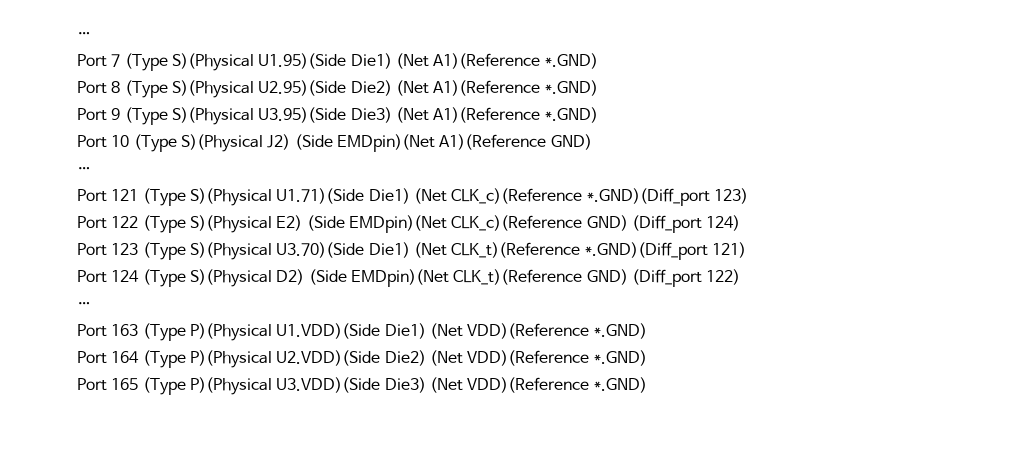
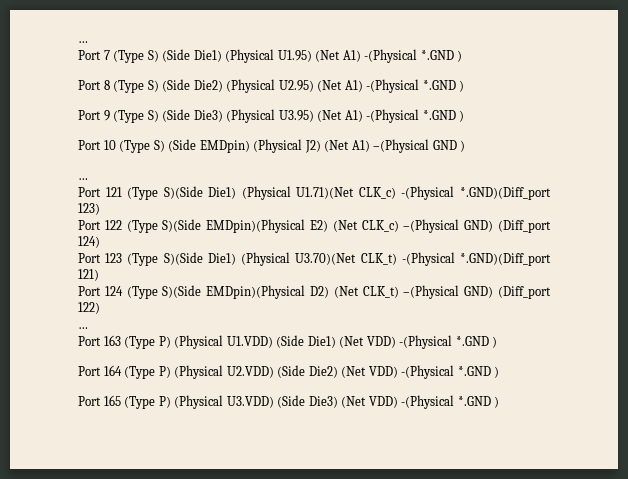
[171,53,598,71] [77,80,598,98] [77,107,598,125] [77,134,592,152] [77,167,91,174] [77,188,583,206] S)(Physical U1.95)(Side Die1) (Net A1)(Reference *.GND) // Port 8 (Type S)(Physical U2.95)(Side Die2) (Net A1)(Reference *.GND) // Port 9 (Type S)(Physical U3.95)(Side Die3) (Net A1)(Reference *.GND) // Port 10 (Type S)(Physical J2) (Side EMDpin)(Net A1)(Reference GND) // … // Port 121 (Type S)(Physical U1.71)(Side Die1) (Net CLK_c)(Reference -> [147,49,463,63] [78,79,465,93] [78,109,465,123] [78,139,466,153] [78,178,88,180] [78,186,455,200] S) (Side Die1) (Physical U1.95) (Net A1) -(Physical *.GND ) // Port 8 (Type S) (Side Die2) (Physical U2.95) (Net A1) -(Physical *.GND ) // Port 9 (Type S) (Side Die3) (Physical U3.95) (Net A1) -(Physical *.GND ) // Port 10 (Type S) (Side EMDpin) (Physical J2) (Net A1) –(Physical GND ) // … // Port 121 (Type S)(Side Die1) (Physical U1.71)(Net CLK_c) -(Physical
[189,215,583,233] S)(Physical E2) (Side EMDpin)(Net CLK_c)(Reference -> [162,219,460,233] S)(Side EMDpin)(Physical E2) (Net CLK_c) –(Physical
[189,242,581,260] S)(Physical U3.70)(Side Die1) (Net CLK_t)(Reference -> [163,252,455,266] S)(Side Die1) (Physical U3.70)(Net CLK_t) -(Physical
[189,269,583,287] S)(Physical D2) (Side EMDpin)(Net CLK_t)(Reference -> [162,285,460,299] S)(Side EMDpin)(Physical D2) (Net CLK_t) –(Physical
[189,323,647,341] [77,350,647,368] [77,377,647,395] P)(Physical U1.VDD)(Side Die1) (Net VDD)(Reference *.GND) // Port 164 (Type P)(Physical U2.VDD)(Side Die2) (Net VDD)(Reference *.GND) // Port 165 (Type P)(Physical U3.VDD)(Side Die3) (Net VDD)(Reference *.GND) -> [158,335,498,349] [78,365,500,379] [78,395,500,409] P) (Physical U1.VDD) (Side Die1) (Net VDD) -(Physical *.GND ) // Port 164 (Type P) (Physical U2.VDD) (Side Die2) (Net VDD) -(Physical *.GND ) // Port 165 (Type P) (Physical U3.VDD) (Side Die3) (Net VDD) -(Physical *.GND )

